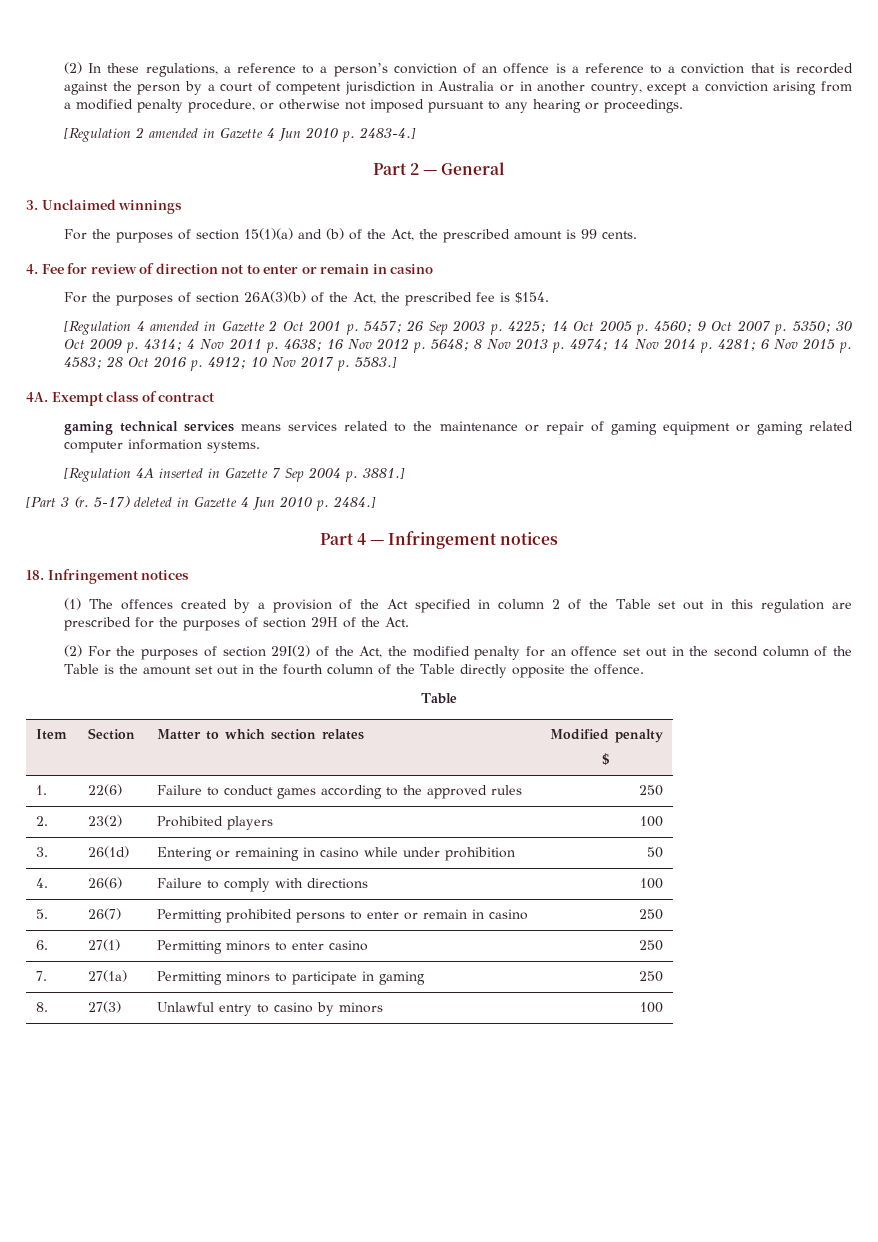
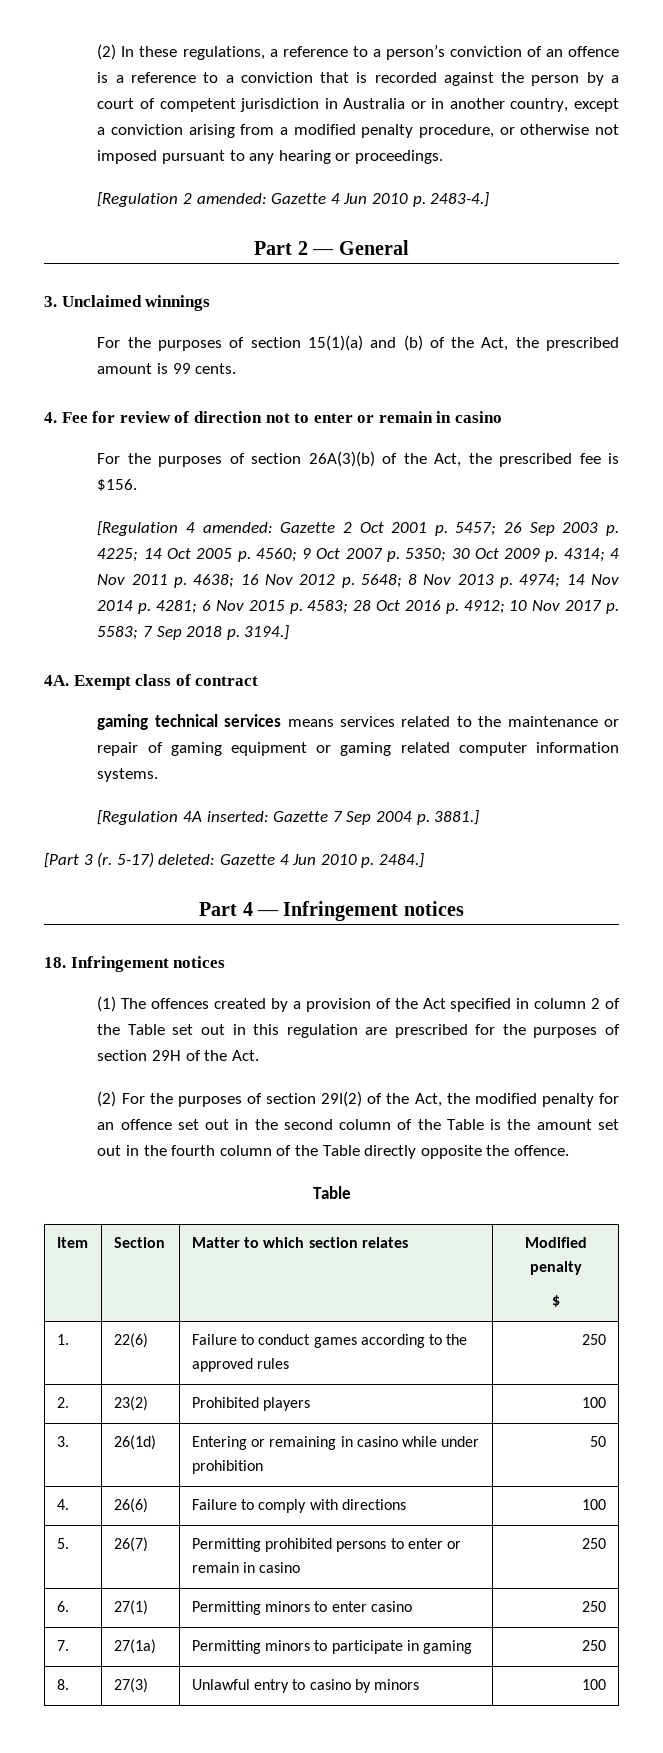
[149,128,216,138] amended in -> [196,193,267,204] amended:
[515,292,550,303] $154. -> [97,479,138,491] $156.
[149,321,217,331] amended in -> [202,522,273,533] amended:
[355,357,398,368] 5583.] -> [97,625,290,640] 5583; 7 Sep 2018 p. 3194.]
[159,468,221,478] inserted in -> [206,811,269,822] inserted:
[134,497,189,507] deleted in -> [158,854,216,865] deleted:

